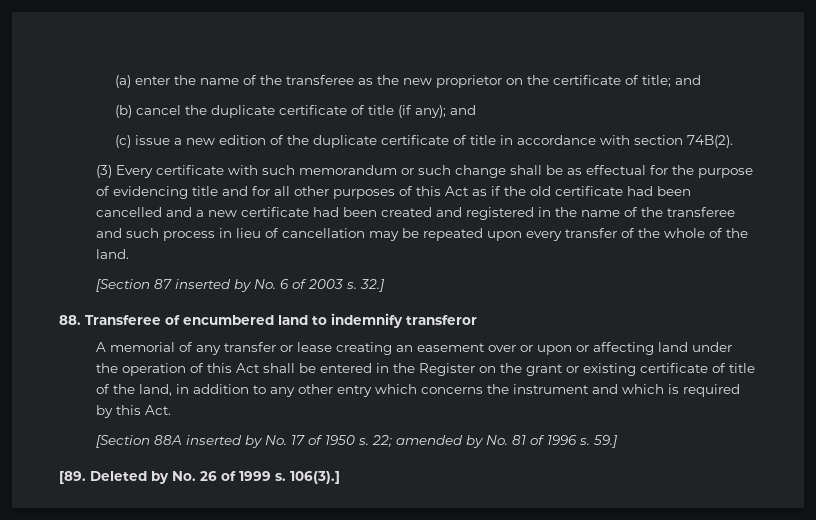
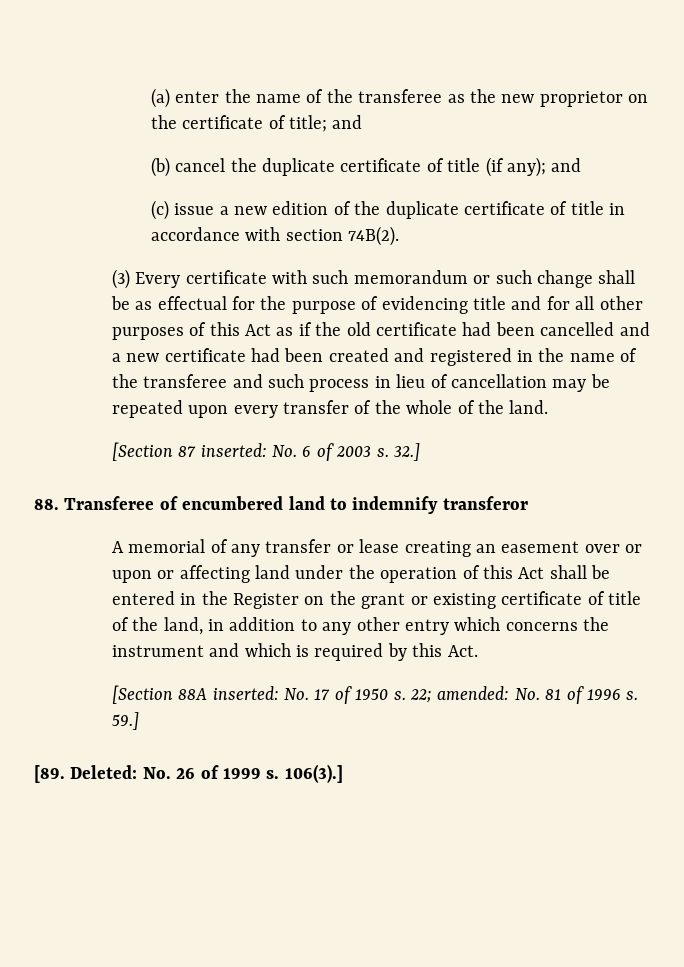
[175,279,253,292] inserted by -> [200,443,267,457] inserted:
[186,435,264,448] inserted by -> [212,686,279,700] inserted:
[396,435,485,448] amended by -> [437,686,510,700] amended:
[90,471,169,484] Deleted by -> [70,765,138,779] Deleted:

